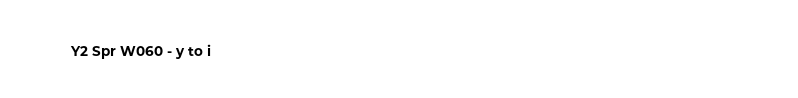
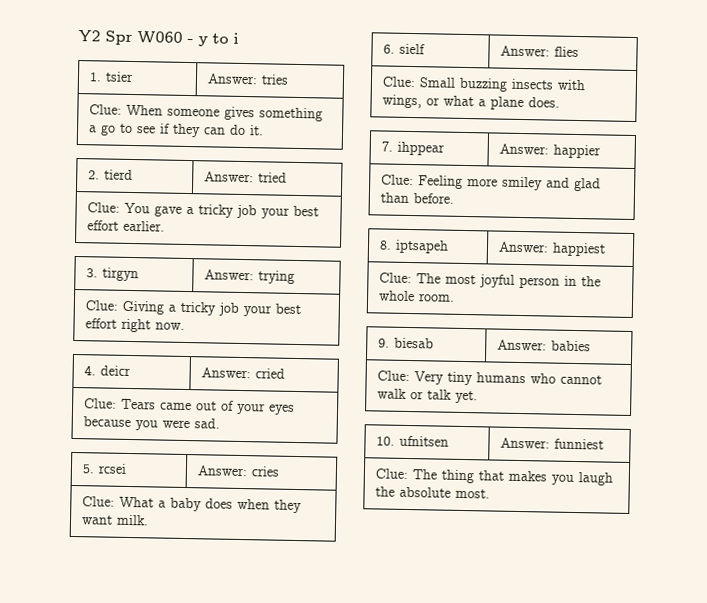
(211, 50) none -> [88,71,134,82] [206,73,289,85] [88,104,323,122] [88,123,264,138] [87,169,133,181] [203,171,287,183] [86,202,319,219] [86,220,165,232] [85,267,139,282] [203,269,295,284] [84,300,301,317] [84,318,185,333] [83,365,131,377] [200,367,285,379] [83,398,295,415] [82,416,220,431] [81,463,127,474] [196,465,280,477] [81,496,302,514] [80,514,149,526] [382,43,425,55] [499,45,579,58] [381,76,586,92] [381,94,560,111] [380,141,445,156] [498,143,601,159] [380,174,601,192] [379,192,454,204] [378,239,449,254] [497,241,606,257] [378,272,601,289] [378,290,455,302] [377,337,434,349] [496,339,591,352] [376,370,602,386] [376,388,478,404] [375,435,449,447] [499,437,604,450] [374,468,613,486] [374,486,490,499] // 1. tsier | Answer: tries // Clue: When someone gives something a go to see if they can do it. // 2. tierd | Answer: tried // Clue: You gave a tricky job your best effort earlier. // 3. tirgyn | Answer: trying // Clue: Giving a tricky job your best effort right now. // 4. deicr | Answer: cried // Clue: Tears came out of your eyes because you were sad. // 5. rcsei | Answer: cries // Clue: What a baby does when they want milk. // 6. sielf | Answer: flies // Clue: Small buzzing insects with wings, or what a plane does. // 7. ihppear | Answer: happier // Clue: Feeling more smiley and glad than before. // 8. iptsapeh | Answer: happiest // Clue: The most joyful person in the whole room. // 9. biesab | Answer: babies // Clue: Very tiny humans who cannot walk or talk yet. // 10. ufnitsen | Answer: funniest // Clue: The thing that makes you laugh the absolute most.

